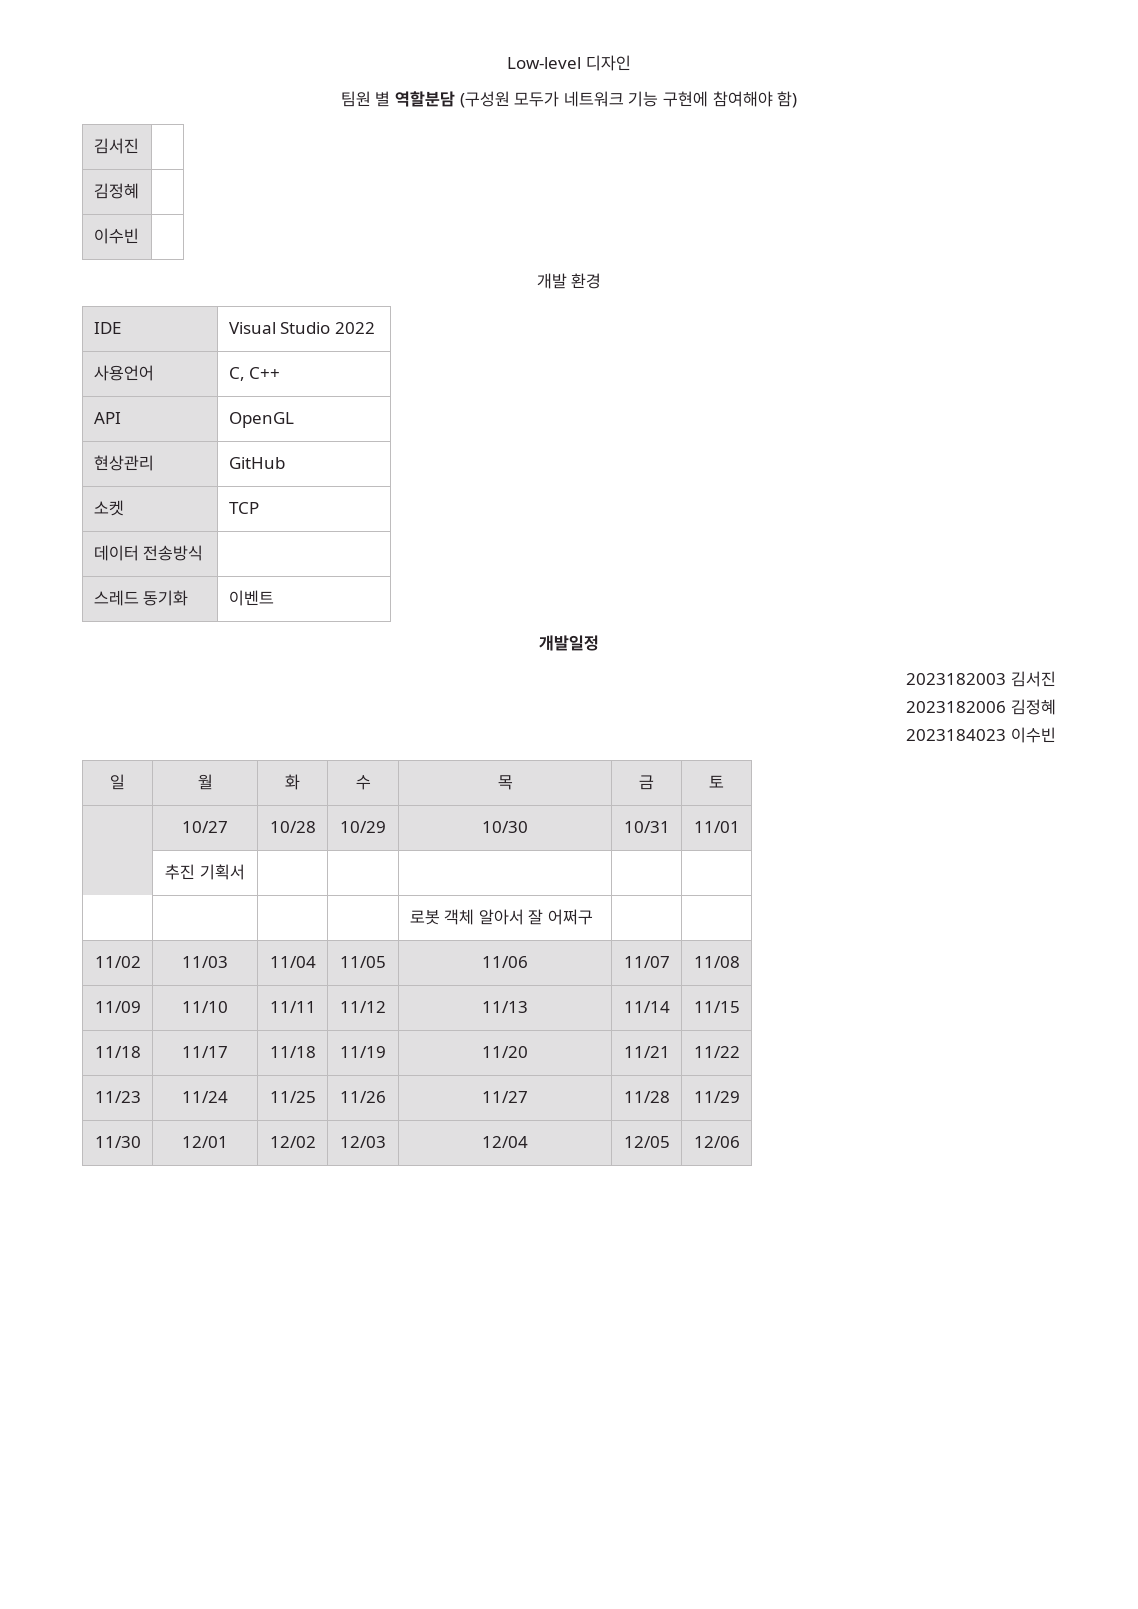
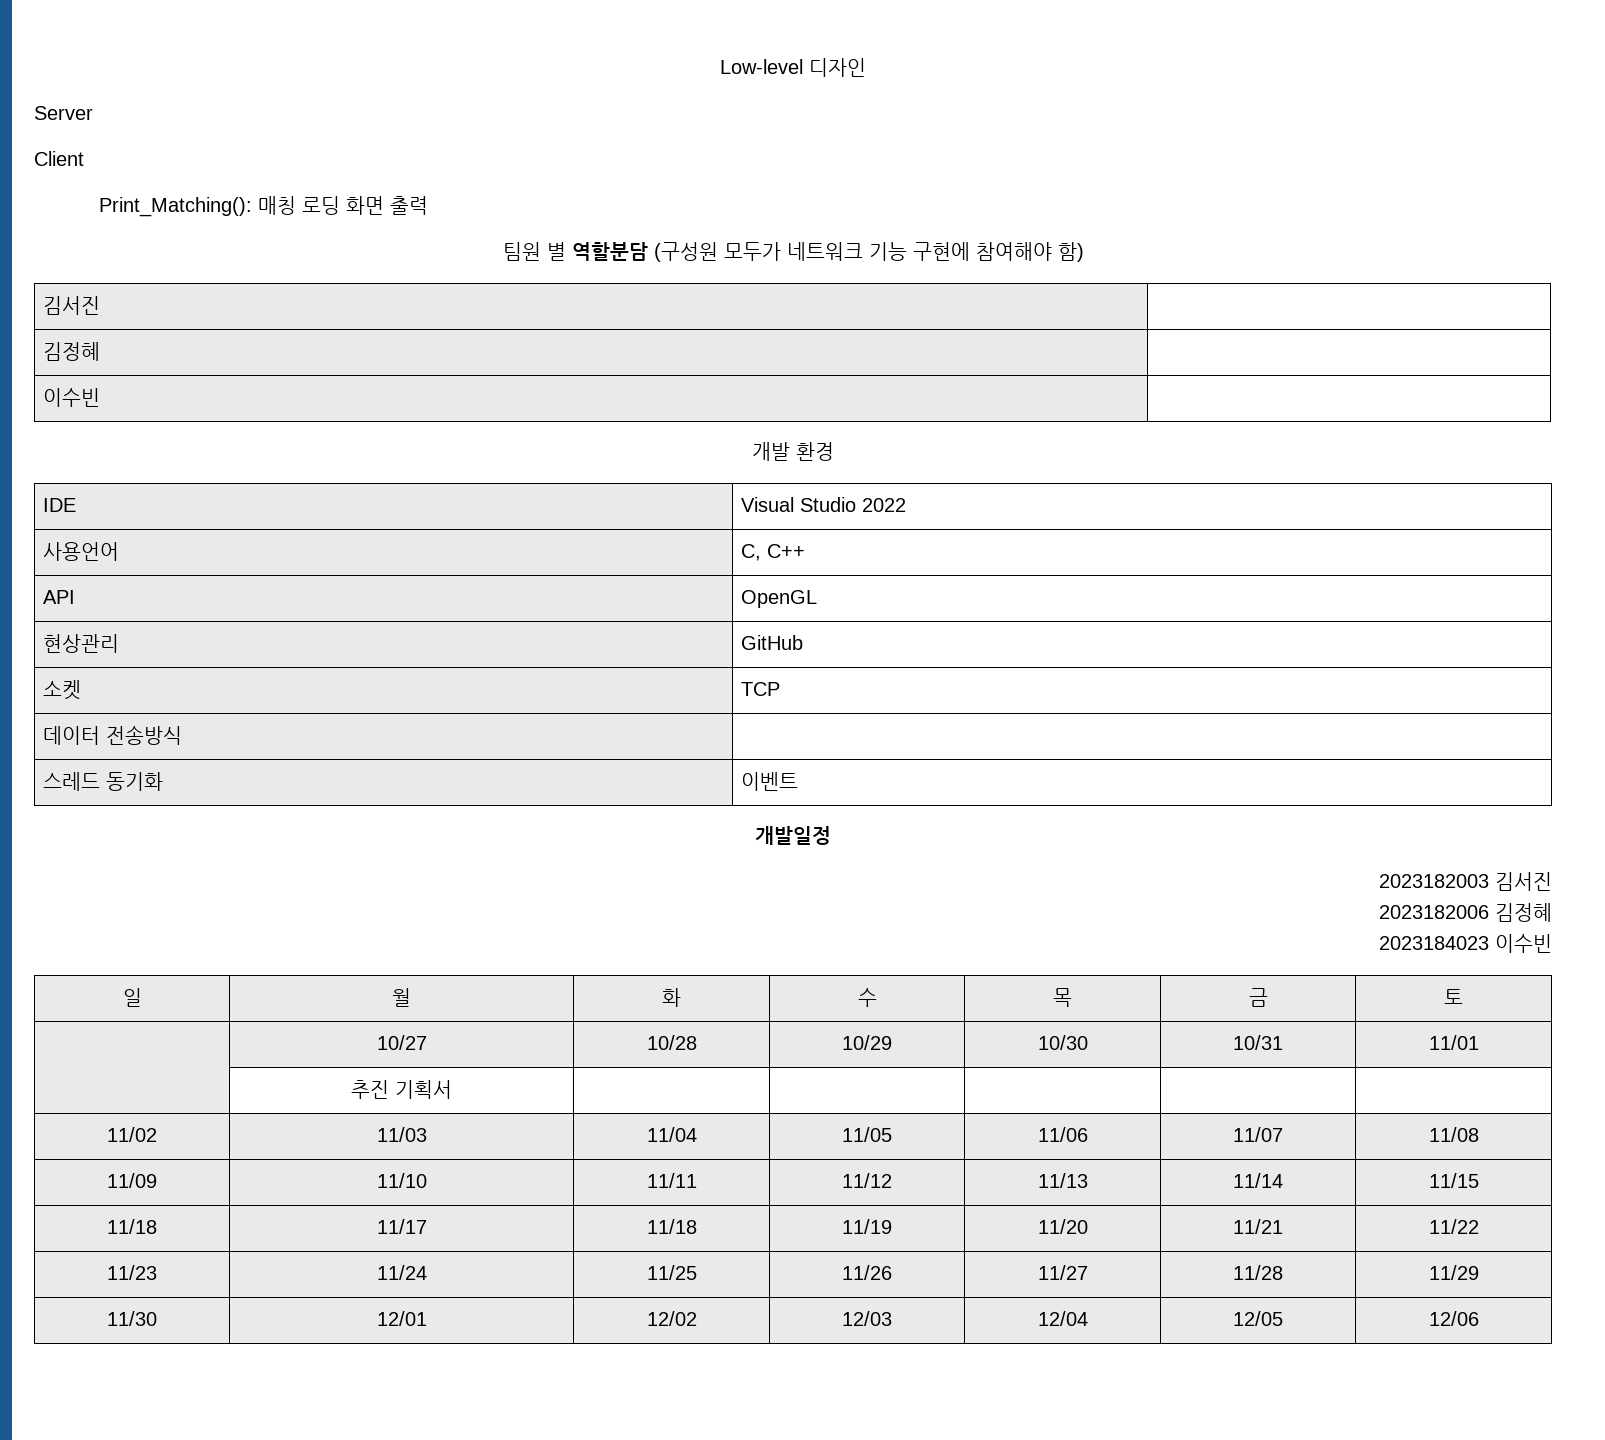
(631, 63) none -> [34,106,93,120] [34,151,84,166] [98,196,428,217] // Server // Client // Print_Matching(): 매칭 로딩 화면 출력
[409,909,594,925] // | | | | 로봇 객체 알아서 잘 어쩌구 | | -> (452, 1089) none

